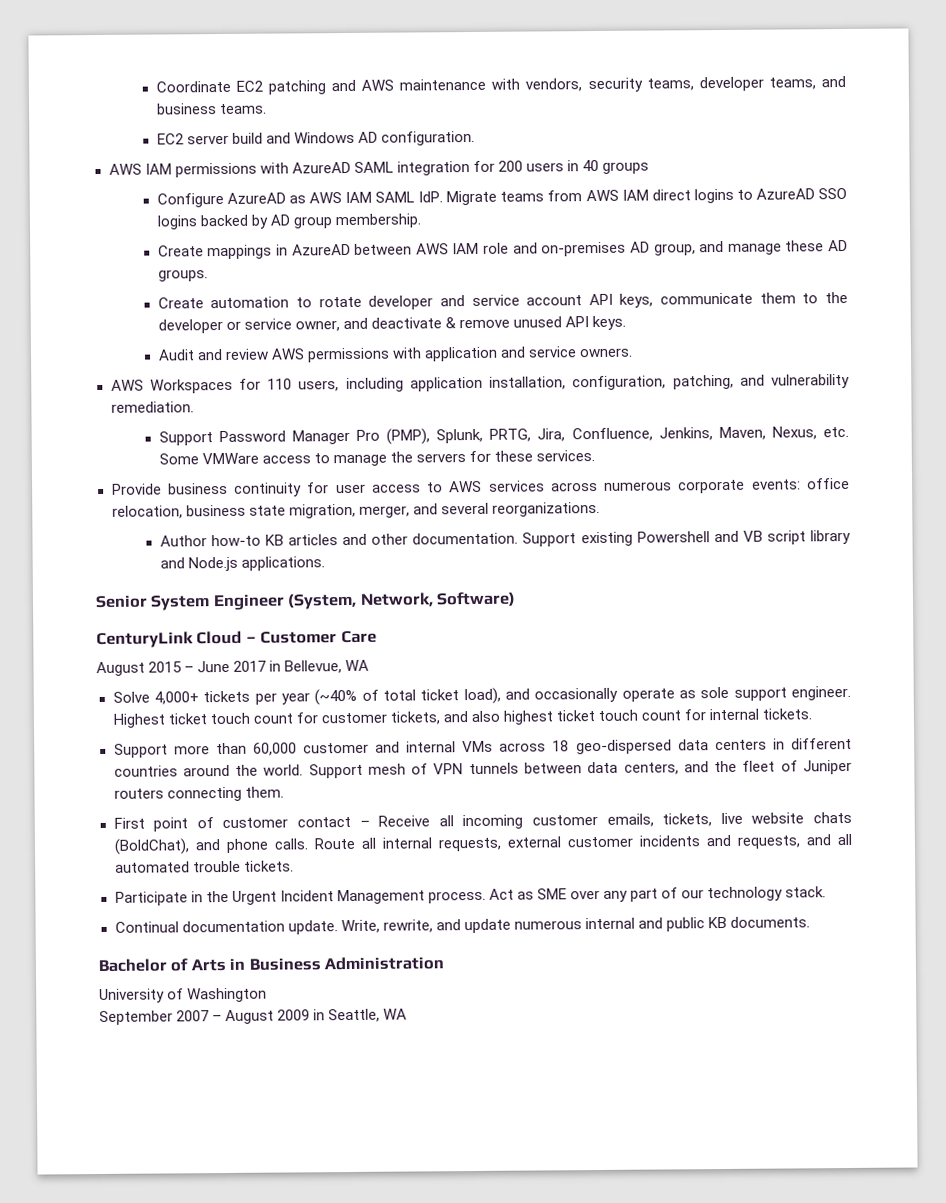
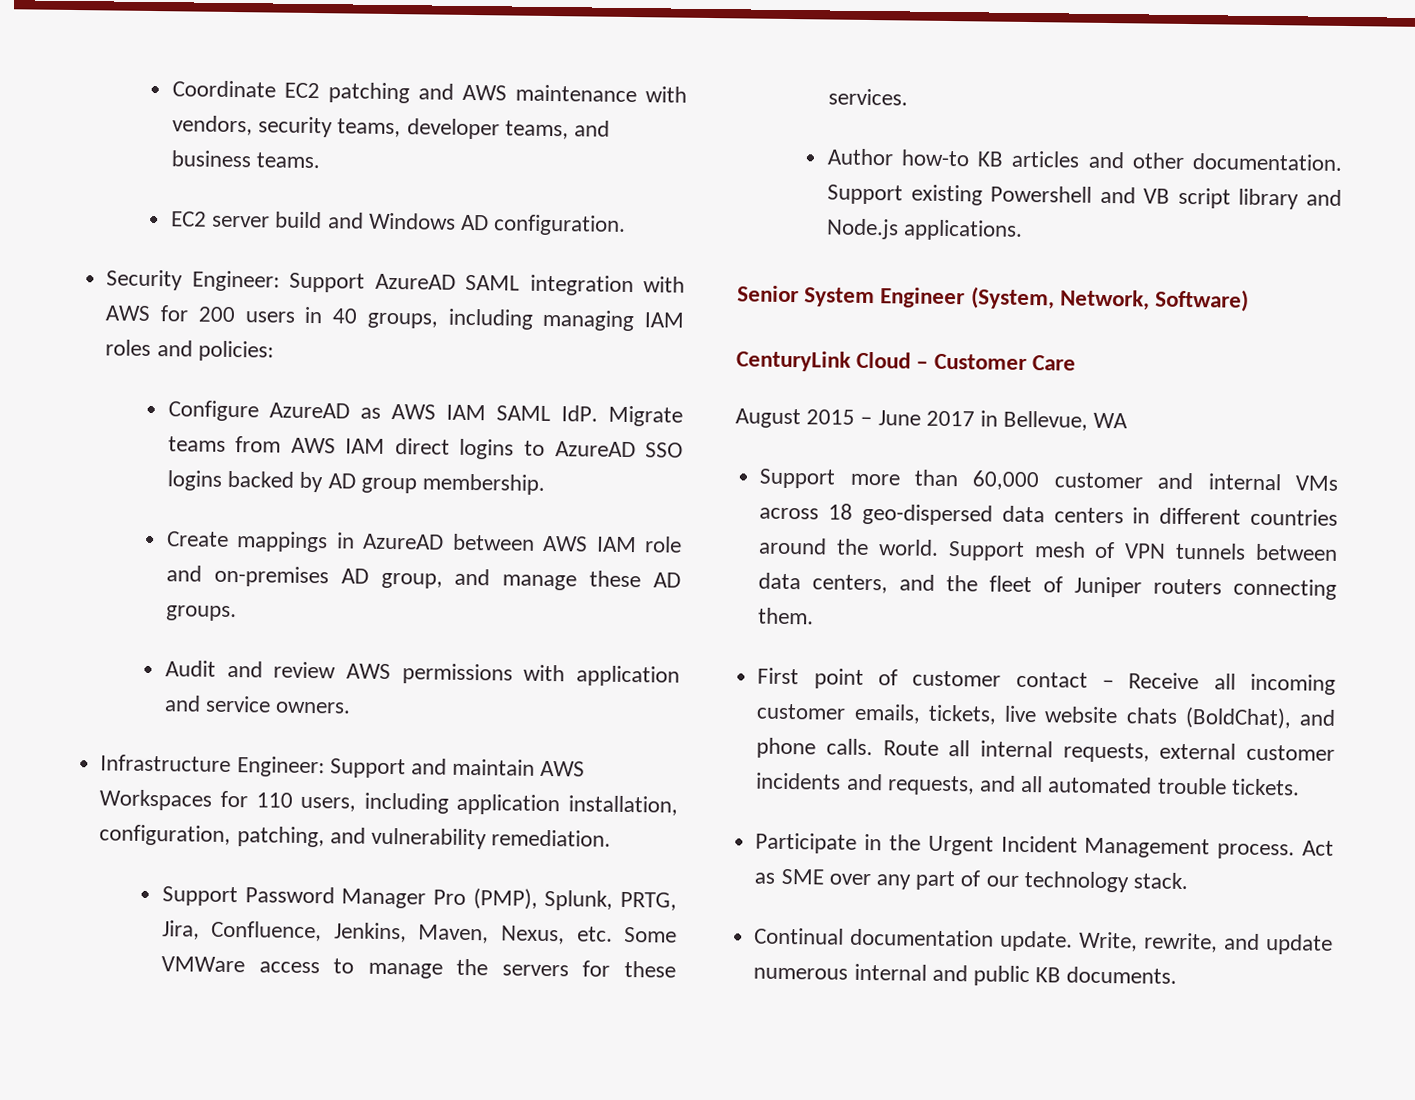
[108,162,289,178] AWS IAM permissions with -> [106,269,366,293] Security Engineer: Support
(470, 168) none -> [643,276,685,293] [105,305,152,321] with AWS
[602,161,650,174] groups -> [366,308,685,332] [105,339,274,362] groups, including managing IAM roles and policies:
[157,291,849,310] [157,315,627,334] // Create automation to rotate developer and service account API keys, communicate them to the developer or service owner, and deactivate & remove unused API keys. -> (237, 613) none
(634, 352) none -> [100,754,536,779] Infrastructure Engineer: Support and maintain
[111,477,850,497] [111,501,600,519] // Provide business continuity for user access to AWS services across numerous corporate events: office relocation, business state migration, merger, and several reorganizations. -> (908, 97) none
[112,685,851,706] [112,708,813,728] // Solve 4,000+ tickets per year (~40% of total ticket load), and occasionally operate as sole support engineer. Highest ticket touch count for customer tickets, and also highest ticket touch count for internal tickets. -> (1129, 420) none
[98,956,445,973] [99,987,268,1004] [99,1008,408,1026] // Bachelor of Arts in Business Administration // University of Washington // September 2007 – August 2009 in Seattle, WA -> (1178, 975) none

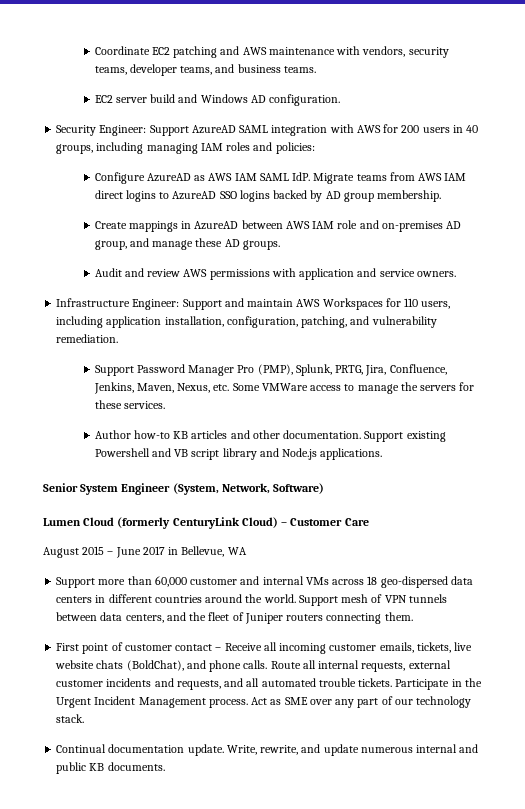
[736,350,912,372] CenturyLink Cloud -> [43,517,278,529] Lumen Cloud (formerly CenturyLink Cloud)
(1300, 787) // -> (393, 682) none

